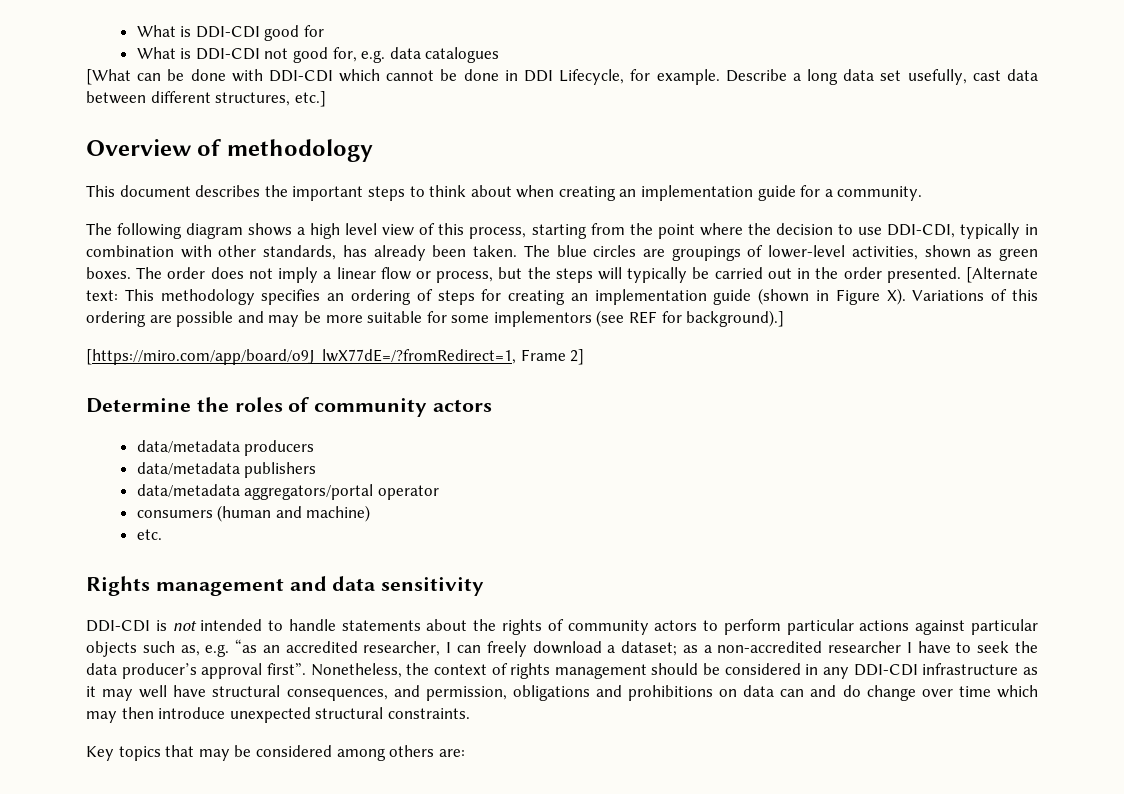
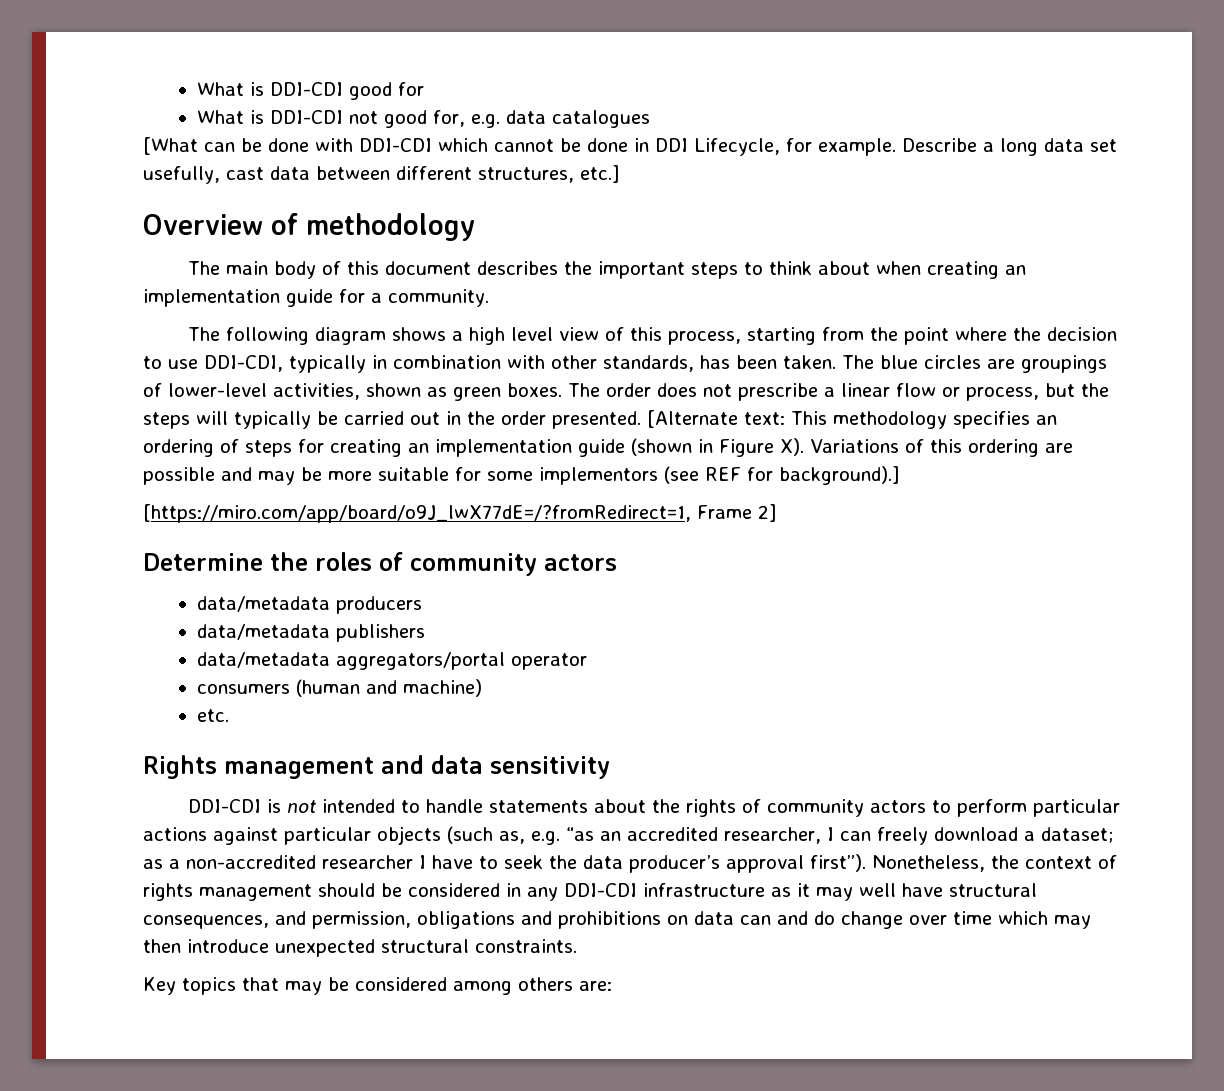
[86,185,115,197] This -> [188,261,380,279] The main body of this
[373,245,426,261] already -> (730, 362) none
[278,267,319,283] imply -> [738,383,818,401] prescribe
[142,641,175,653] such -> [447,826,493,844] (such
[266,663,306,675] first”. -> [810,854,866,872] first”).

